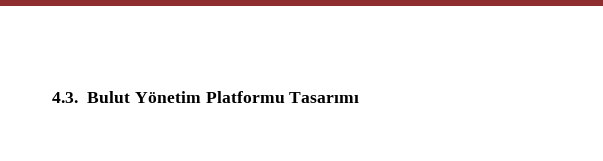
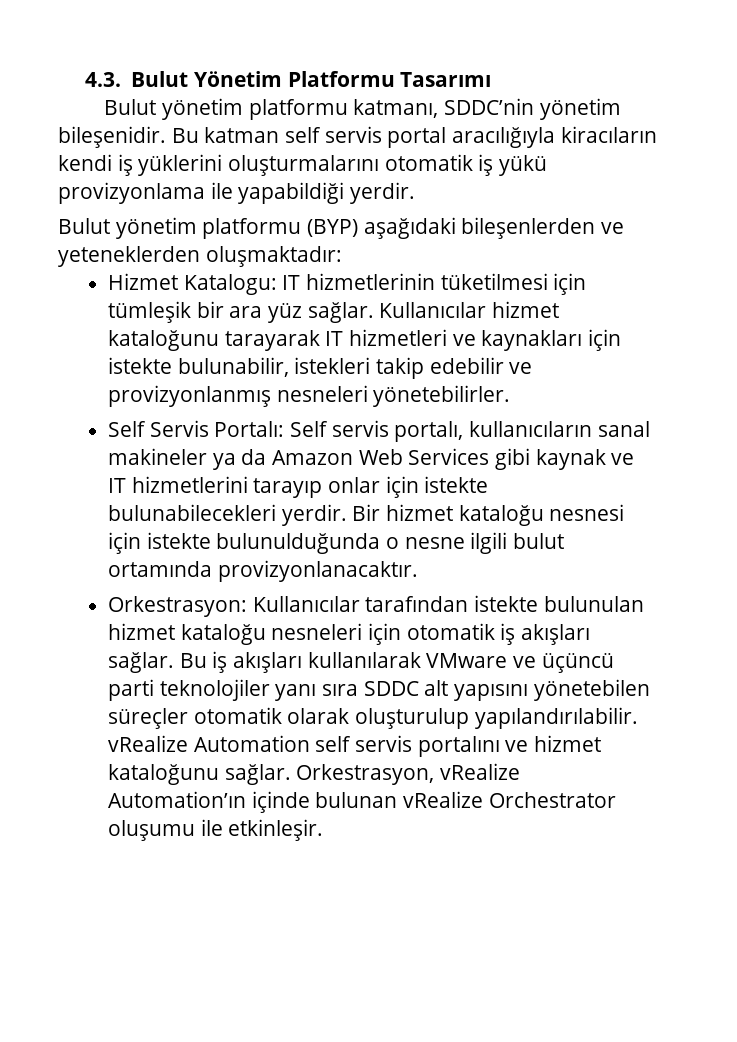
(360, 97) none -> [104,98,621,120] [58,126,657,148] [58,154,548,176] [58,182,416,204] [58,217,625,239] [58,246,342,267] [108,273,587,295] [108,301,560,323] [108,329,622,351] [108,357,533,379] [108,385,511,407] [108,420,650,442] [108,448,635,470] [108,476,489,498] [108,504,625,526] [108,532,565,554] [108,560,418,582] [108,595,644,617] [108,623,591,645] [108,651,614,673] [108,679,650,701] [108,707,638,729] [108,735,602,757] [108,763,521,785] [108,791,616,813] [108,819,324,841] // Bulut yönetim platformu katmanı, SDDC’nin yönetim bileşenidir. Bu katman self servis portal aracılığıyla kiracıların kendi iş yüklerini oluşturmalarını otomatik iş yükü provizyonlama ile yapabildiği yerdir. // Bulut yönetim platformu (BYP) aşağıdaki bileşenlerden ve yeteneklerden oluşmaktadır: // Hizmet Katalogu: IT hizmetlerinin tüketilmesi için tümleşik bir ara yüz sağlar. Kullanıcılar hizmet kataloğunu tarayarak IT hizmetleri ve kaynakları için istekte bulunabilir, istekleri takip edebilir ve provizyonlanmış nesneleri yönetebilirler. // Self Servis Portalı: Self servis portalı, kullanıcıların sanal makineler ya da Amazon Web Services gibi kaynak ve IT hizmetlerini tarayıp onlar için istekte bulunabilecekleri yerdir. Bir hizmet kataloğu nesnesi için istekte bulunulduğunda o nesne ilgili bulut ortamında provizyonlanacaktır. // Orkestrasyon: Kullanıcılar tarafından istekte bulunulan hizmet kataloğu nesneleri için otomatik iş akışları sağlar. Bu iş akışları kullanılarak VMware ve üçüncü parti teknolojiler yanı sıra SDDC alt yapısını yönetebilen süreçler otomatik olarak oluşturulup yapılandırılabilir. vRealize Automation self servis portalını ve hizmet kataloğunu sağlar. Orkestrasyon, vRealize Automation’ın içinde bulunan vRealize Orchestrator oluşumu ile etkinleşir.

